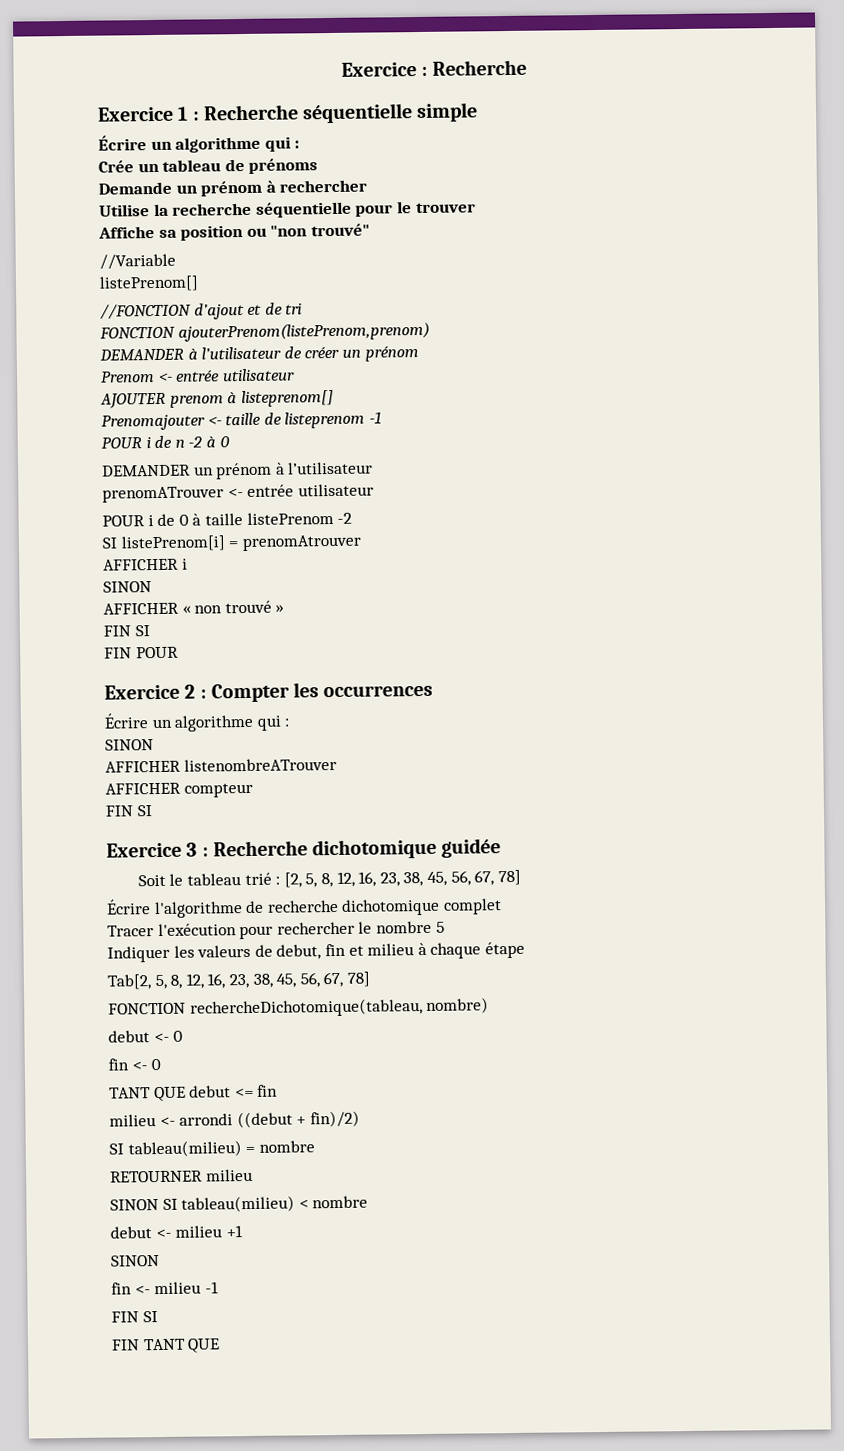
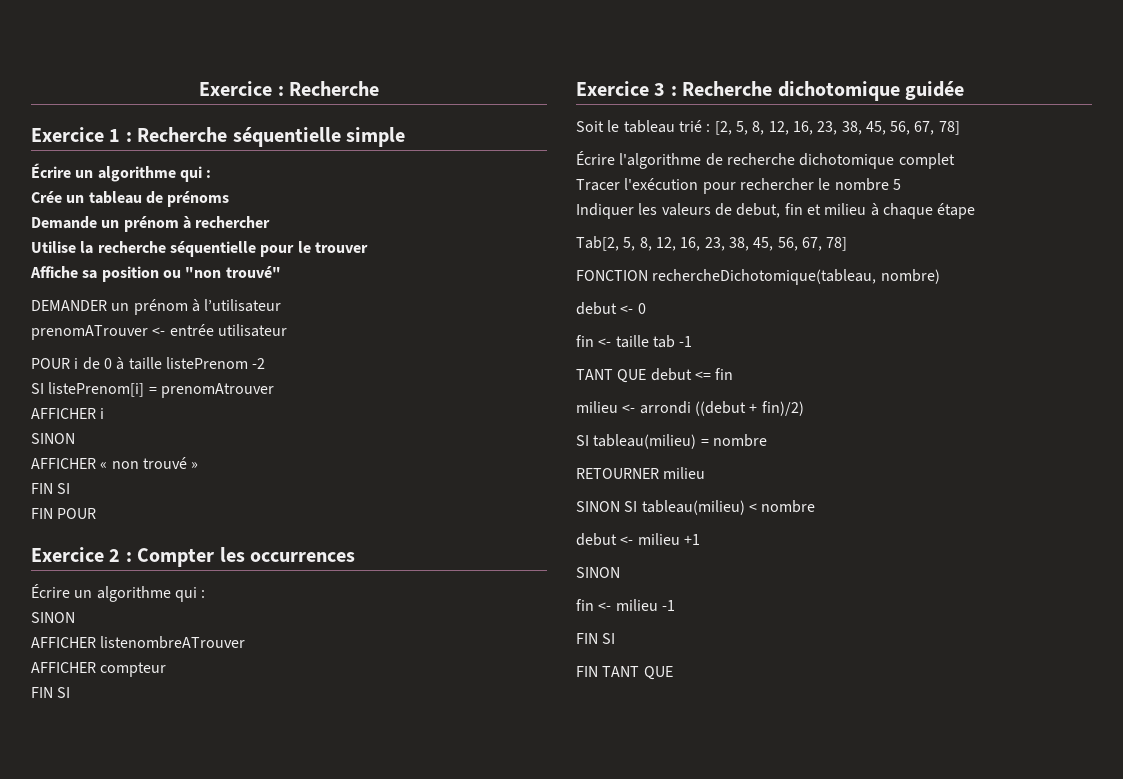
[99,253,176,270] [99,275,199,292] [100,302,303,320] [99,321,430,342] [99,346,419,362] [100,368,295,383] [100,389,334,409] [101,411,382,431] [101,435,230,449] // //Variable // listePrenom[] // //FONCTION d’ajout et de tri // FONCTION ajouterPrenom(listePrenom,prenom) // DEMANDER à l’utilisateur de créer un prénom // Prenom <- entrée utilisateur // AJOUTER prenom à listeprenom[] // Prenomajouter <- taille de listeprenom -1 // POUR i de n -2 à 0 -> (281, 272) none
[151,1058,162,1071] 0 -> [615,335,693,348] taille tab -1

